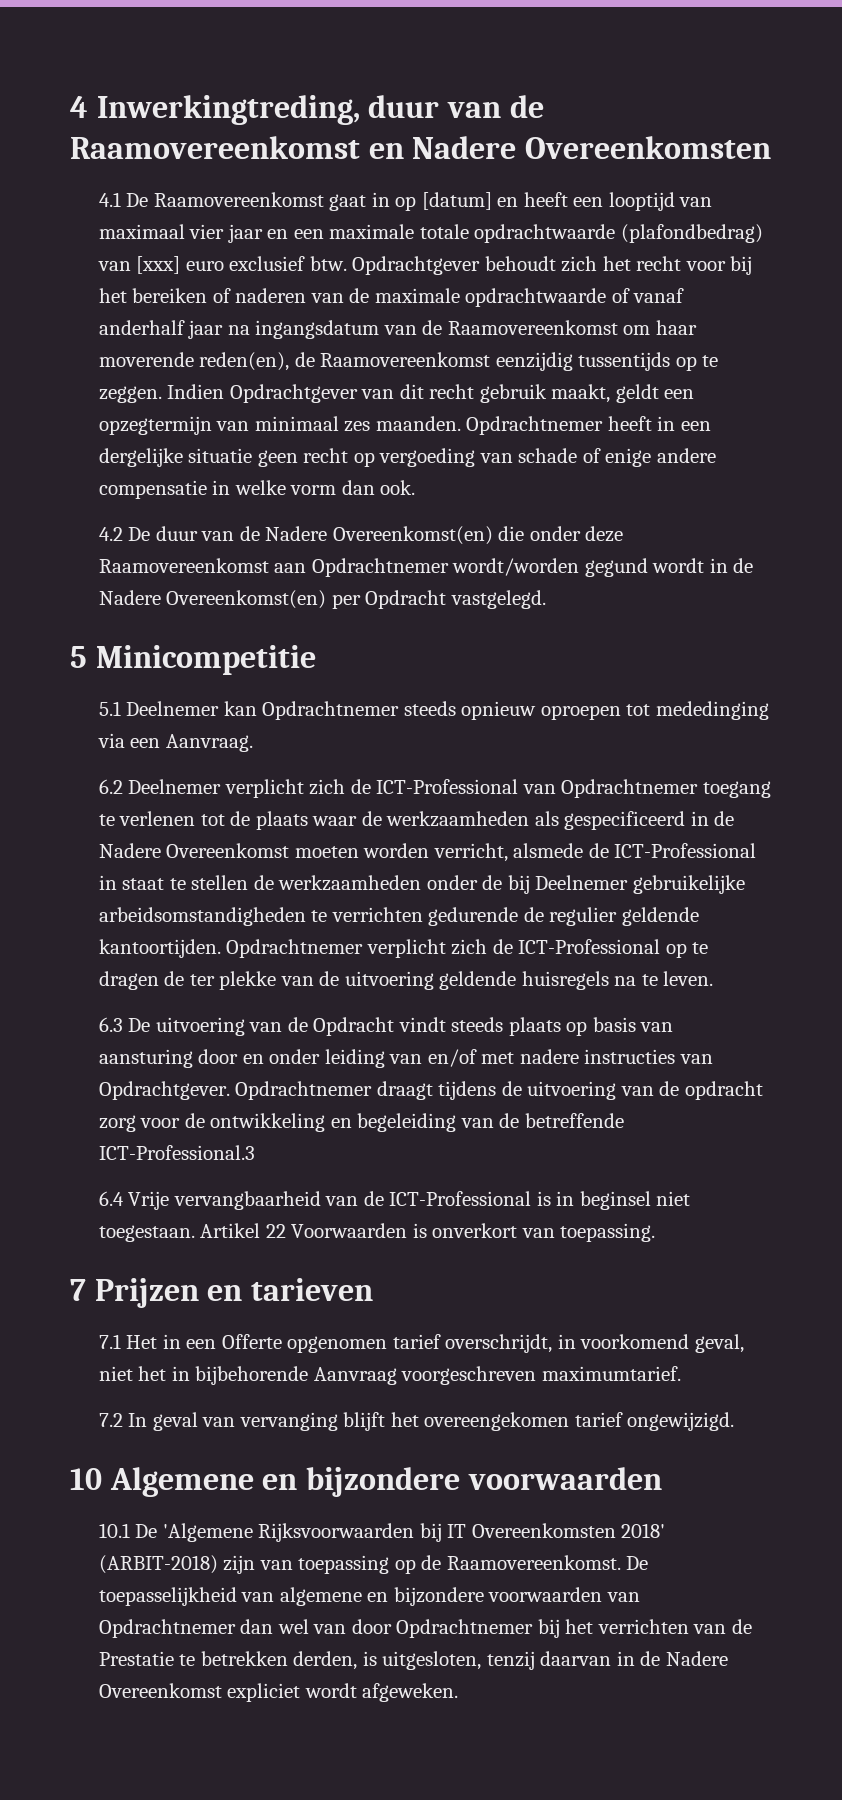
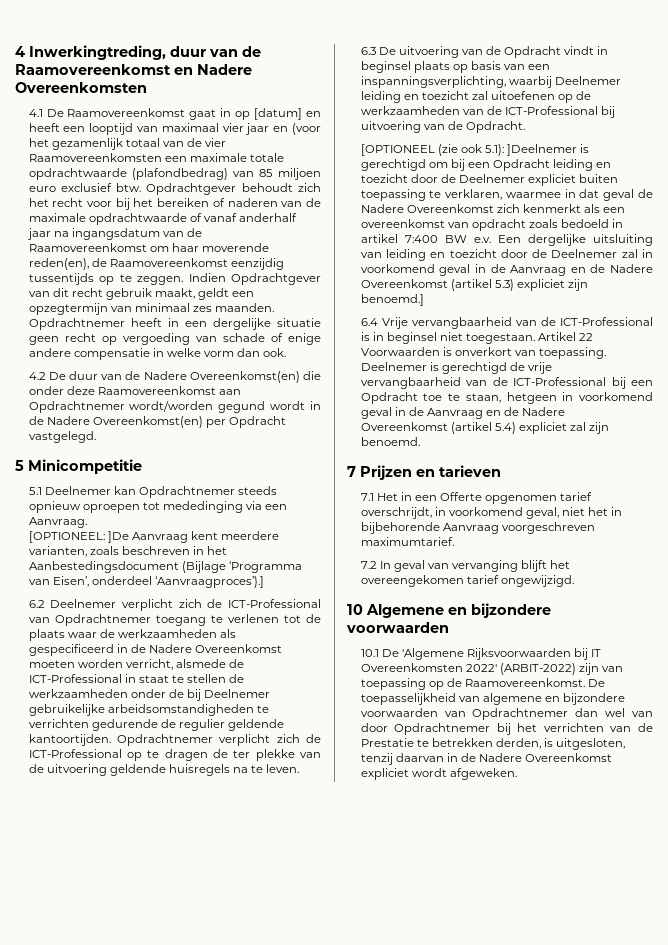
(289, 234) none -> [291,123,321,135] [28,138,227,150] [28,153,162,162] (voor het gezamenlijk totaal van de vier Raamovereenkomsten
[136,256,181,274] [xxx] -> [258,168,321,180] 85 miljoen
(253, 743) none -> [28,531,280,543] [28,546,228,557] [28,561,302,573] [28,576,264,588] // [OPTIONEEL: ]De Aanvraag kent meerdere varianten, zoals beschreven in het Aanbestedingsdocument (Bijlage ‘Programma van Eisen’, onderdeel ‘Aanvraagproces’).]
[451,1017,504,1032] steeds -> [597,46,609,55] [360,61,411,73] in beginsel
[98,1049,713,1068] [98,1081,763,1100] [98,1113,624,1132] [98,1145,255,1160] aansturing door en onder leiding van en/of met nadere instructies van Opdrachtgever. Opdrachtnemer draagt tijdens de uitvoering van de opdracht zorg voor de ontwikkeling en begeleiding van de betreffende ICT-Professional.3 -> [528,64,551,70] [360,76,621,88] [360,91,592,103] [360,106,616,118] [360,121,525,133] [360,144,590,156] [360,159,612,171] [360,174,619,186] [360,189,653,201] [360,204,626,213] [360,219,624,231] [360,234,653,246] [360,249,653,261] [360,264,653,276] [360,279,589,291] [360,294,424,306] een inspanningsverplichting, waarbij Deelnemer leiding en toezicht zal uitoefenen op de werkzaamheden van de ICT-Professional bij uitvoering van de Opdracht. // [OPTIONEEL (zie ook 5.1): ]Deelnemer is gerechtigd om bij een Opdracht leiding en toezicht door de Deelnemer expliciet buiten toepassing te verklaren, waarmee in dat geval de Nadere Overeenkomst zich kenmerkt als een overeenkomst van opdracht zoals bedoeld in artikel 7:400 BW e.v. Een dergelijke uitsluiting van leiding en toezicht door de Deelnemer zal in voorkomend geval in de Aanvraag en de Nadere Overeenkomst (artikel 5.3) expliciet zijn benoemd.]
(656, 1232) none -> [360,362,553,374] [360,377,653,389] [360,392,653,404] [360,407,566,419] [360,422,610,434] [360,437,420,446] Deelnemer is gerechtigd de vrije vervangbaarheid van de ICT-Professional bij een Opdracht toe te staan, hetgeen in voorkomend geval in de Aanvraag en de Nadere Overeenkomst (artikel 5.4) expliciet zal zijn benoemd.
[621,1523,666,1538] [98,1555,218,1574] 2018' (ARBIT-2018) -> [465,663,576,675] 2022' (ARBIT-2022)

